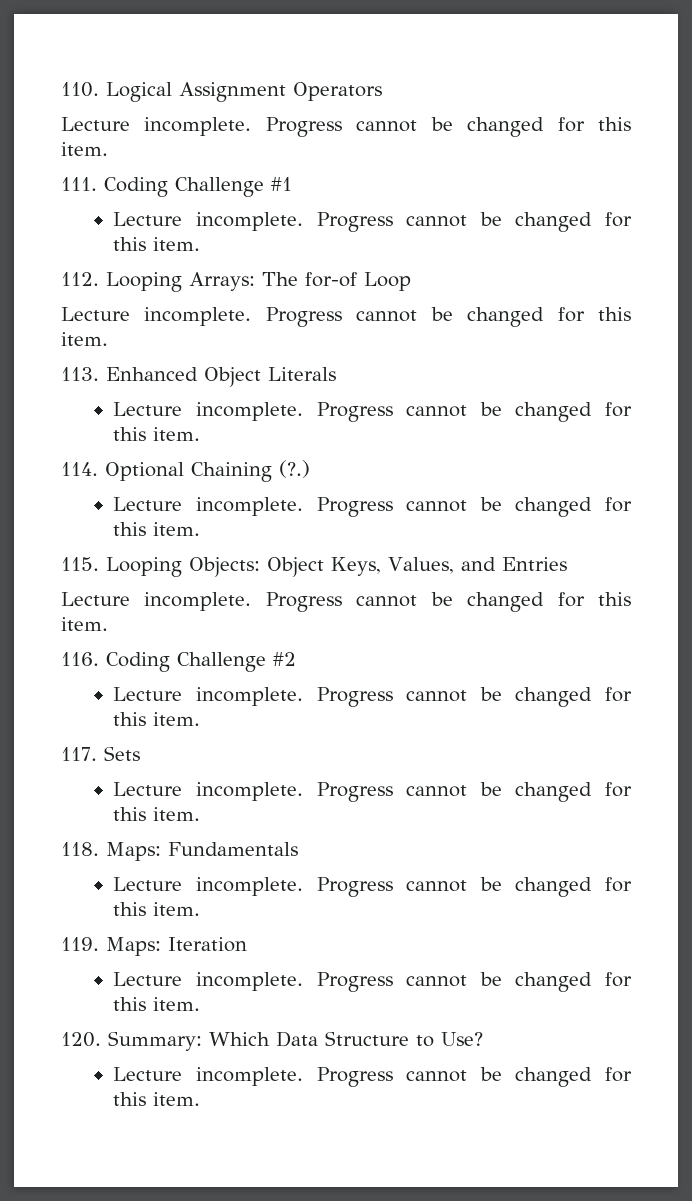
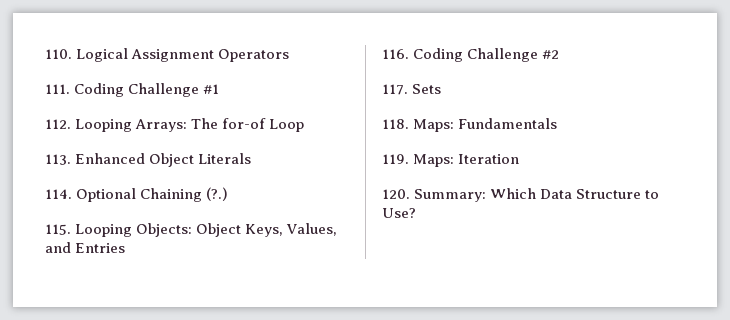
[61,117,632,137] [61,142,108,156] [61,177,292,197] [113,212,632,232] [113,237,201,251] Lecture incomplete. Progress cannot be changed for this item. // 111. Coding Challenge #1 // Lecture incomplete. Progress cannot be changed for this item. -> [45,83,220,97] 111. Coding Challenge #1
[61,307,632,327] [61,332,108,346] [61,367,336,387] [113,402,632,422] [113,427,201,441] [61,460,310,482] [113,497,632,517] [113,522,201,536] Lecture incomplete. Progress cannot be changed for this item. // 113. Enhanced Object Literals // Lecture incomplete. Progress cannot be changed for this item. // 114. Optional Chaining (?.) // Lecture incomplete. Progress cannot be changed for this item. -> [45,153,252,167] [45,187,229,202] 113. Enhanced Object Literals // 114. Optional Chaining (?.)
[61,592,632,612] [61,617,108,631] [61,652,296,672] [113,687,632,707] [113,712,201,726] [61,746,140,761] [113,782,632,802] [113,807,201,821] [61,842,298,861] [113,877,632,897] [113,902,201,916] [61,937,247,956] [113,972,632,992] [113,997,201,1011] Lecture incomplete. Progress cannot be changed for this item. // 116. Coding Challenge #2 // Lecture incomplete. Progress cannot be changed for this item. // 117. Sets // Lecture incomplete. Progress cannot be changed for this item. // 118. Maps: Fundamentals // Lecture incomplete. Progress cannot be changed for this item. // 119. Maps: Iteration // Lecture incomplete. Progress cannot be changed for this item. -> [382,48,560,62] [382,84,442,95] [382,118,558,132] [382,154,520,167] 116. Coding Challenge #2 // 117. Sets // 118. Maps: Fundamentals // 119. Maps: Iteration
[113,1067,632,1087] [113,1092,201,1106] // Lecture incomplete. Progress cannot be changed for this item. -> (416, 213) none

